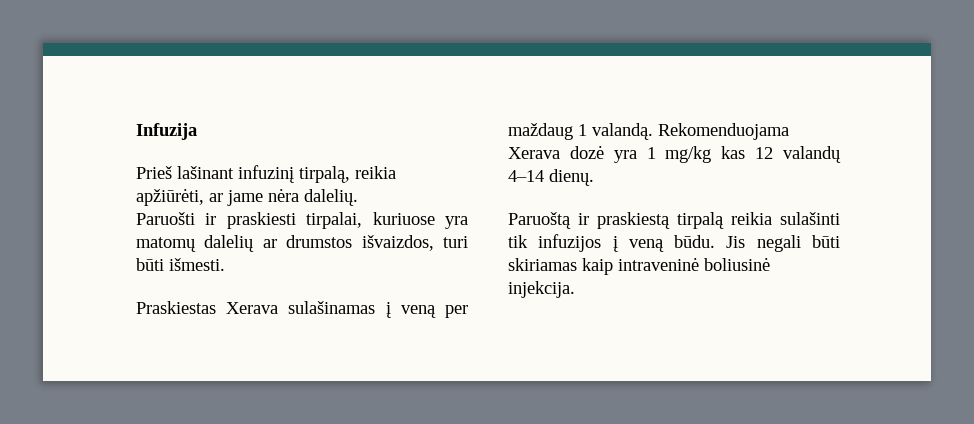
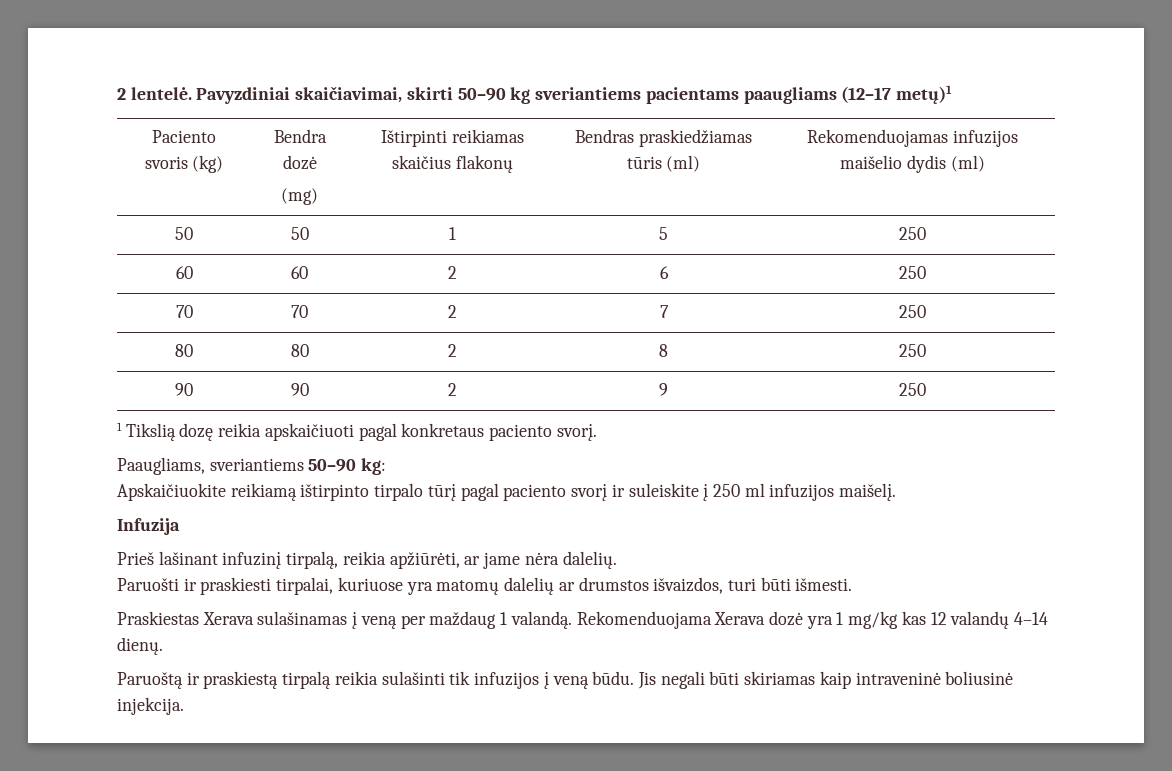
(136, 131) none -> [117,85,952,104] [152,130,216,143] [144,155,224,173] [273,129,327,143] [282,155,317,170] [281,188,318,205] [381,129,524,147] [392,155,513,173] [575,129,752,147] [626,155,701,172] [807,129,1018,147] [840,155,985,173] [175,227,193,240] [290,227,309,240] [449,227,456,240] [659,227,668,240] [899,227,926,240] [175,266,193,279] [291,266,308,279] [448,266,457,279] [659,266,669,279] [899,266,926,279] [175,305,193,318] [291,305,308,318] [448,305,457,318] [659,305,669,318] [899,305,926,318] [175,344,193,357] [290,344,309,357] [448,344,457,357] [659,344,668,357] [899,344,926,357] [175,383,193,396] [290,383,309,396] [448,383,457,396] [659,383,668,396] [899,383,926,396] [117,422,597,441] [117,457,387,475] [117,483,897,501] 2 lentelė. Pavyzdiniai skaičiavimai, skirti 50–90 kg sveriantiems pacientams paaugliams (12–17 metų)1 // Paciento svoris (kg) | Bendra dozė // (mg) | Ištirpinti reikiamas skaičius flakonų | Bendras praskiedžiamas tūris (ml) | Rekomenduojamas infuzijos maišelio dydis (ml) // 50 | 50 | 1 | 5 | 250 // 60 | 60 | 2 | 6 | 250 // 70 | 70 | 2 | 7 | 250 // 80 | 80 | 2 | 8 | 250 // 90 | 90 | 2 | 9 | 250 // 1 Tikslią dozę reikia apskaičiuoti pagal konkretaus paciento svorį. // Paaugliams, sveriantiems 50–90 kg: // Apskaičiuokite reikiamą ištirpinto tirpalo tūrį pagal paciento svorį ir suleiskite į 250 ml infuzijos maišelį. //

